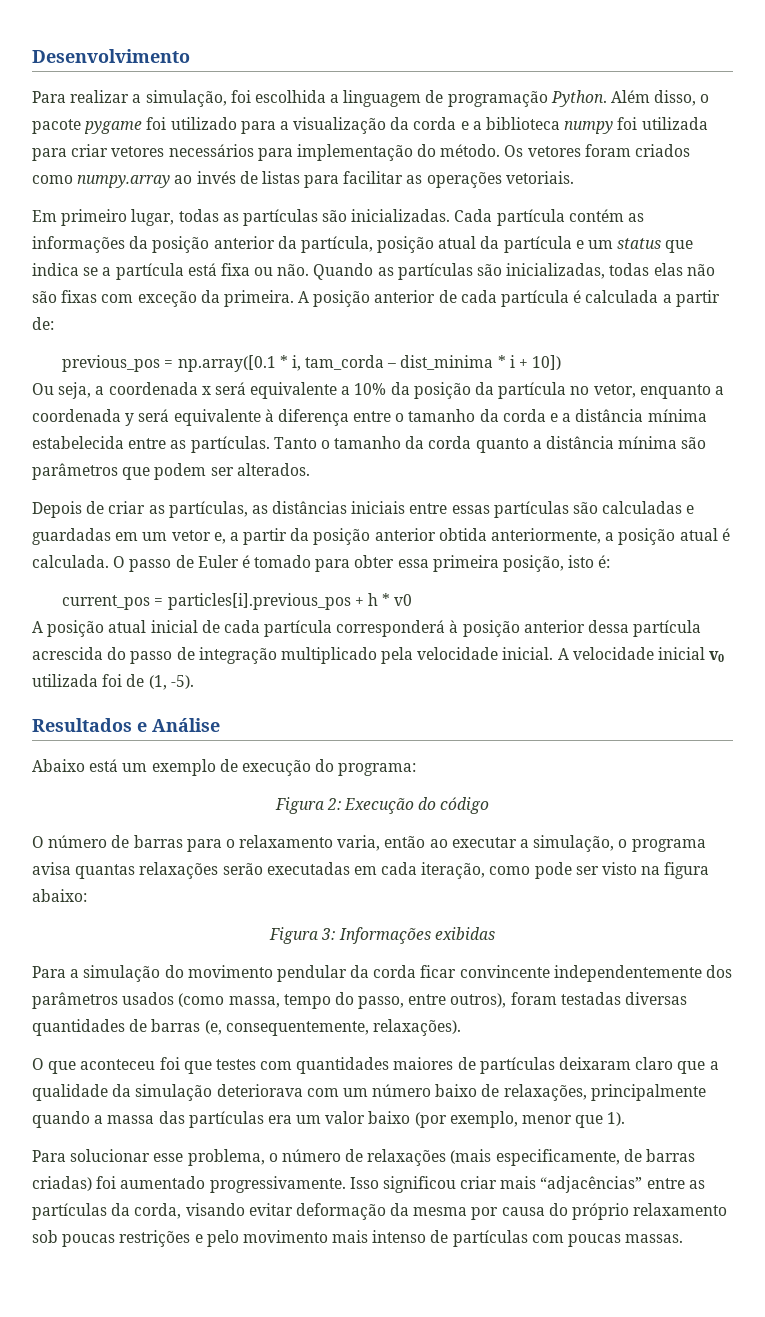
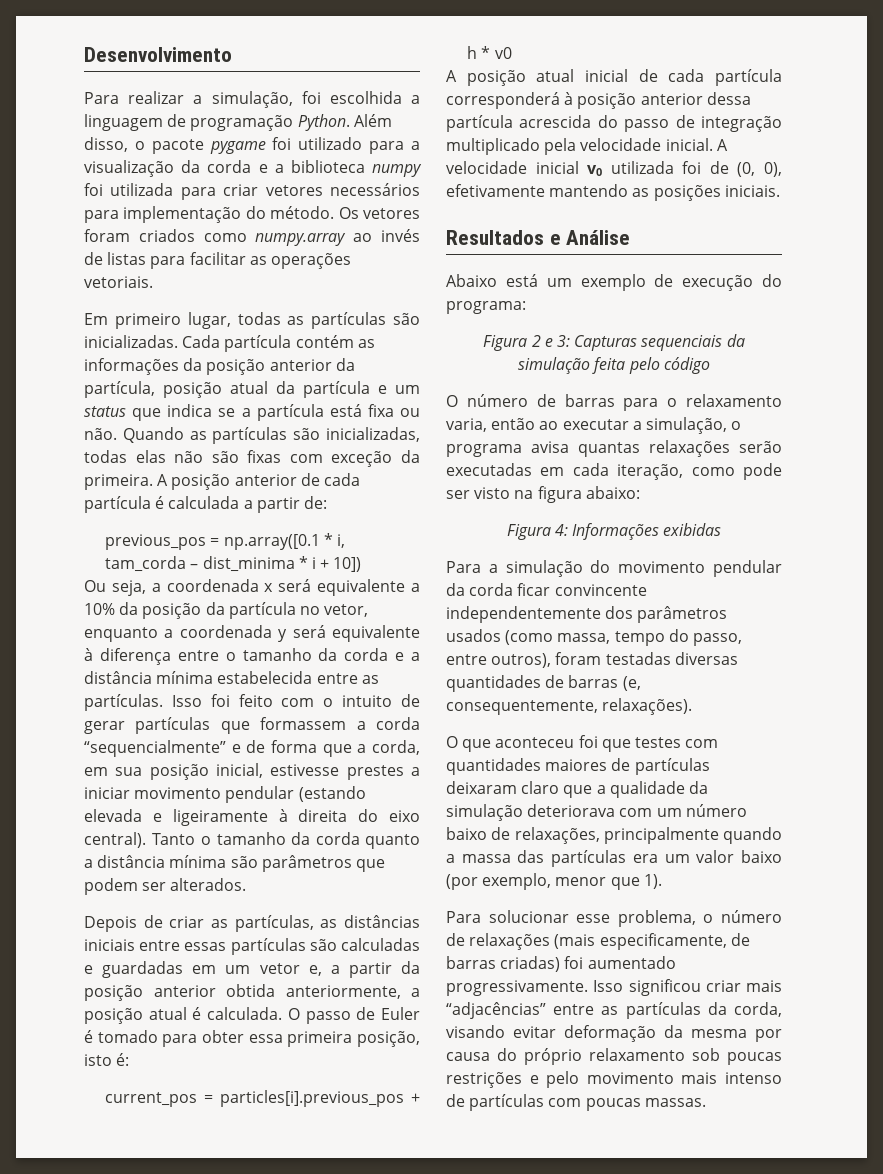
(270, 444) none -> [171,694,420,707] [84,717,420,734] [84,740,420,757] [84,763,420,780] [84,786,366,803] [84,809,420,826] [84,832,146,848] Isso foi feito com o intuito de gerar partículas que formassem a corda “sequencialmente” e de forma que a corda, em sua posição inicial, estivesse prestes a iniciar movimento pendular (estando elevada e ligeiramente à direita do eixo central).
[148,675,194,690] (1, -5). -> [737,162,782,177] [446,184,780,201] (0, 0), efetivamente mantendo as posições iniciais.
[326,797,437,814] 2: Execução do -> [531,334,745,351] [518,357,660,374] 2 e 3: Capturas sequenciais da simulação feita pelo
[321,928,336,940] 3: -> [554,524,568,536] 4:

